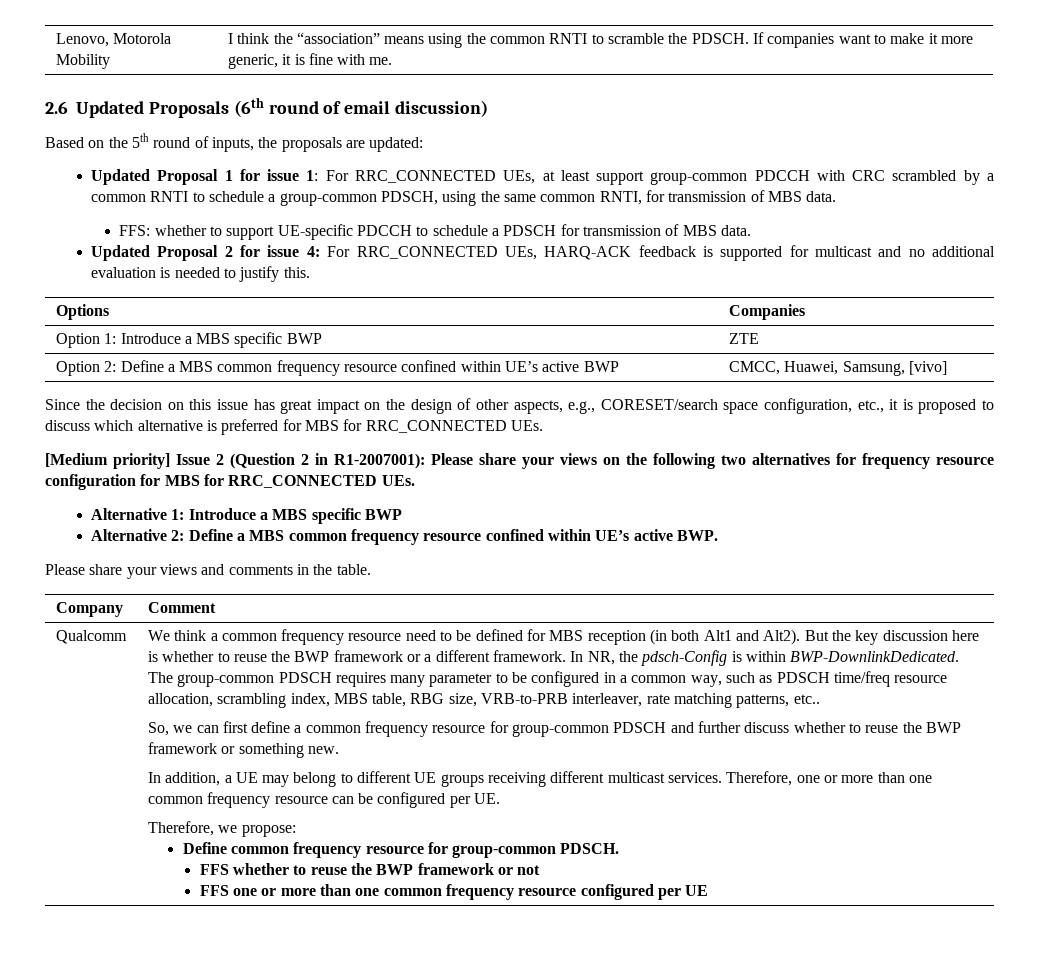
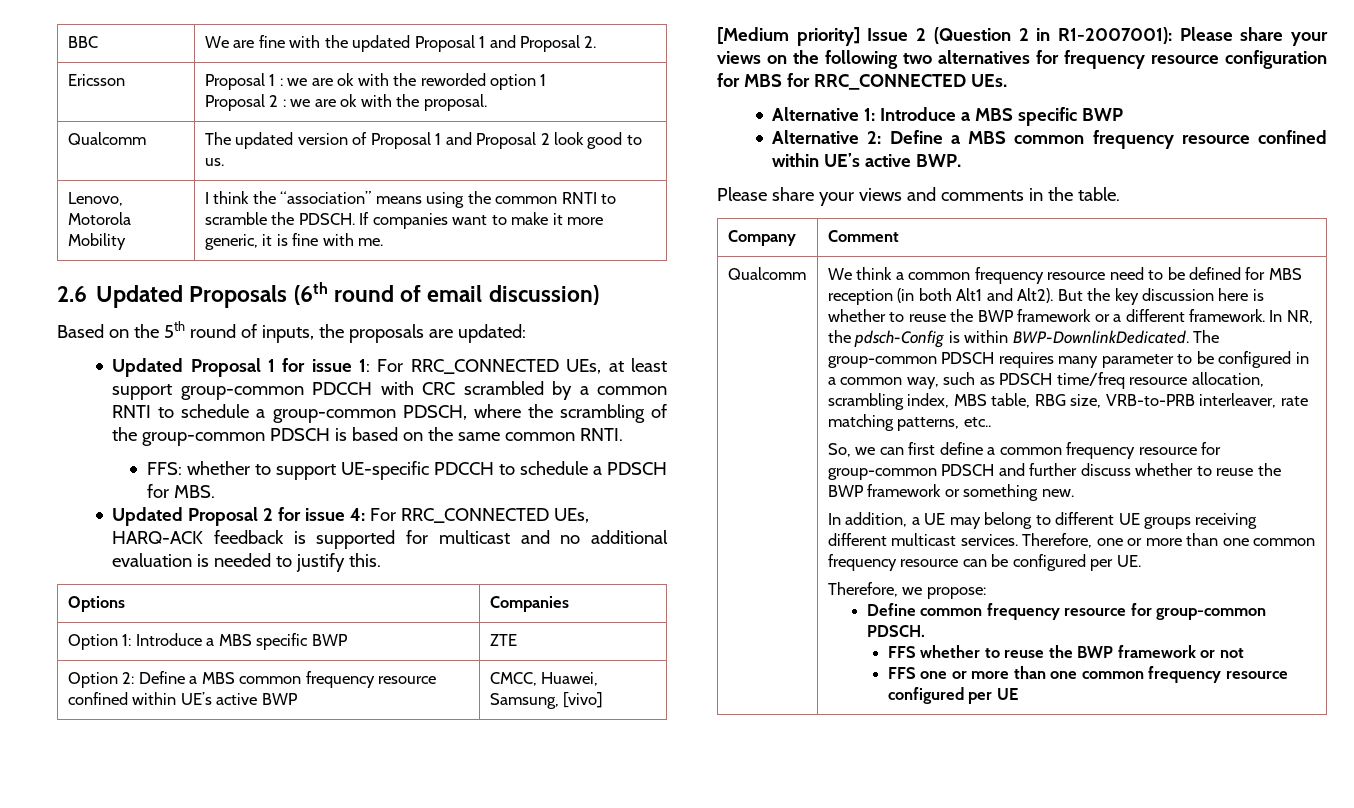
(55, 40) none -> [67,36,98,48] [204,35,597,52] [67,74,125,86] [204,73,547,90] [204,94,487,111] [67,132,146,145] [204,132,642,149] [204,158,224,166] BBC | We are fine with the updated Proposal 1 and Proposal 2. // Ericsson | Proposal 1 : we are ok with the reworded option 1 // Proposal 2 : we are ok with the proposal. // Qualcomm | The updated version of Proposal 1 and Proposal 2 look good to us. //
[442,190,837,206] using the same common RNTI, for transmission of MBS data. -> [473,404,667,423] [112,427,624,446] where the scrambling of the group-common PDSCH is based on the same common RNTI.
[583,224,751,236] transmission of MBS data. -> [173,485,215,498] MBS.
[45,398,994,414] [45,419,543,435] // Since the decision on this issue has great impact on the design of other aspects, e.g., CORESET/search space configuration, etc., it is proposed to discuss which alternative is preferred for MBS for RRC_CONNECTED UEs. -> (604, 700) none

